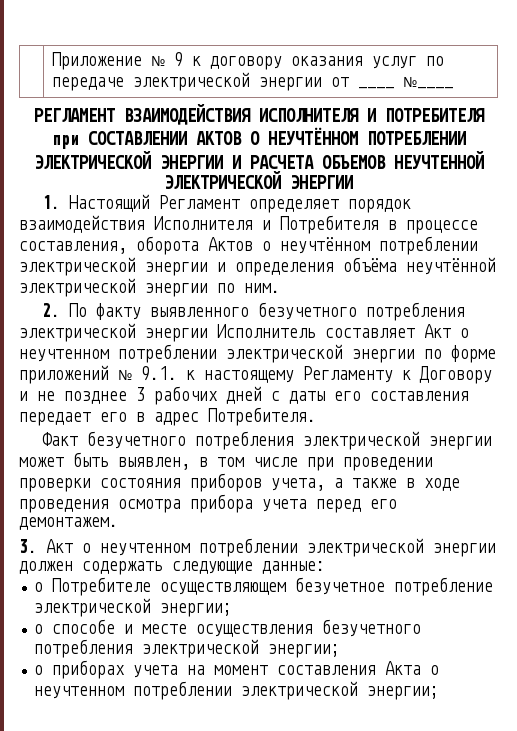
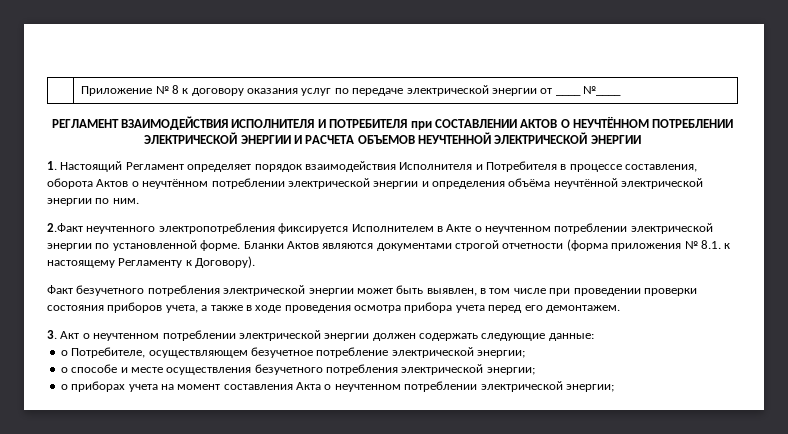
[173,52,183,67] 9 -> [171,85,179,94] 8
[42,302,466,321] [19,323,451,342] 2. По факту выявленного безучетного потребления электрической энергии Исполнитель составляет Акт -> [47,223,472,234] 2.Факт неучтенного электропотребления фиксируется Исполнителем в Акте
[451,345,496,363] [19,365,492,384] [19,386,469,405] [19,407,316,426] форме приложений № 9.1. к настоящему Регламенту к Договору и не позднее 3 рабочих дней с даты его составления передает его в адрес Потребителя. -> [112,239,731,251] [47,256,256,268] установленной форме. Бланки Актов являются документами строгой отчетности (форма приложения № 8.1. к настоящему Регламенту к Договору).
[52,577,152,596] Потребителе -> [71,347,146,358] Потребителе,

